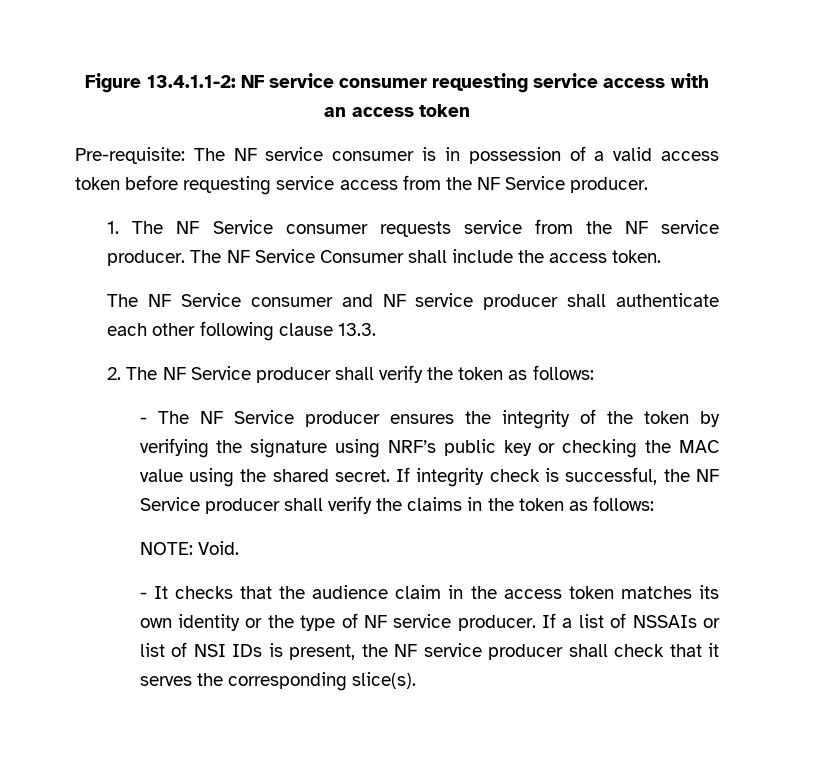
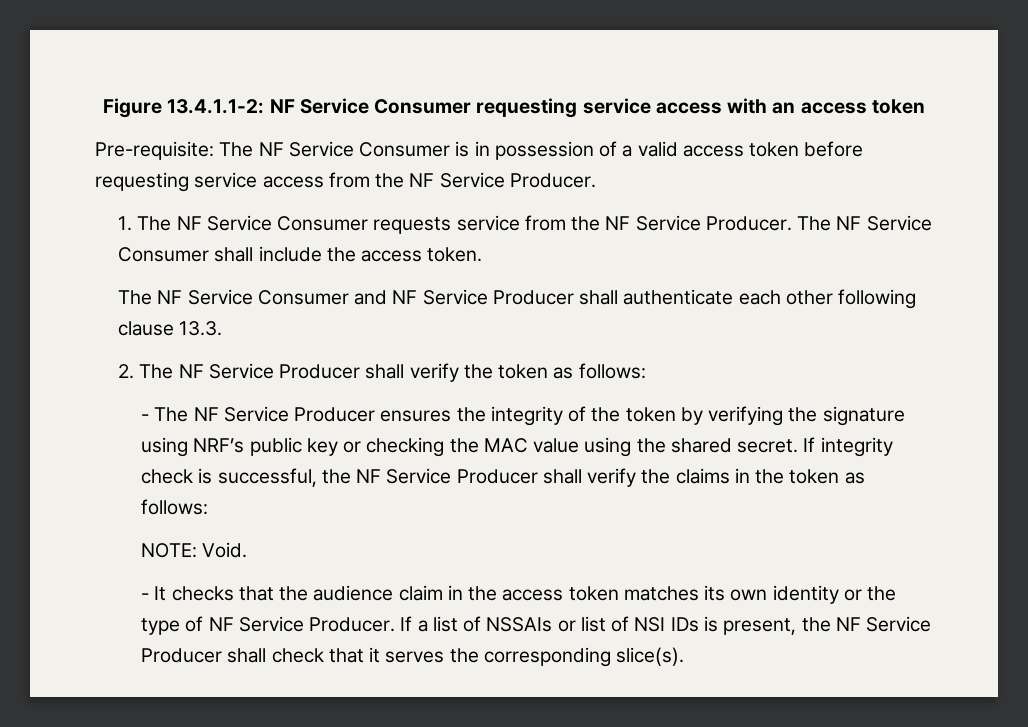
[268,73,427,88] service consumer -> [299,98,472,114] Service Consumer
[265,147,415,161] service consumer -> [288,141,451,157] Service Consumer
[570,177,649,193] producer. -> [509,173,596,188] Producer.
[285,224,368,234] consumer -> [277,216,369,231] Consumer
[661,220,720,234] [107,250,186,266] service producer. -> [635,215,792,231] Service Producer.
[250,297,333,307] consumer -> [257,290,349,305] Consumer
[415,293,559,310] service producer -> [422,289,574,305] Service Producer
[255,367,331,383] producer -> [279,364,361,379] Producer
[304,411,380,427] producer -> [294,407,376,422] Producer
[204,498,280,514] producer -> [456,469,538,484] Producer
[393,614,536,631] service producer. -> [238,616,396,632] Service Producer.
[423,643,564,660] service producer -> [866,616,932,632] [140,648,222,663] Service Producer

